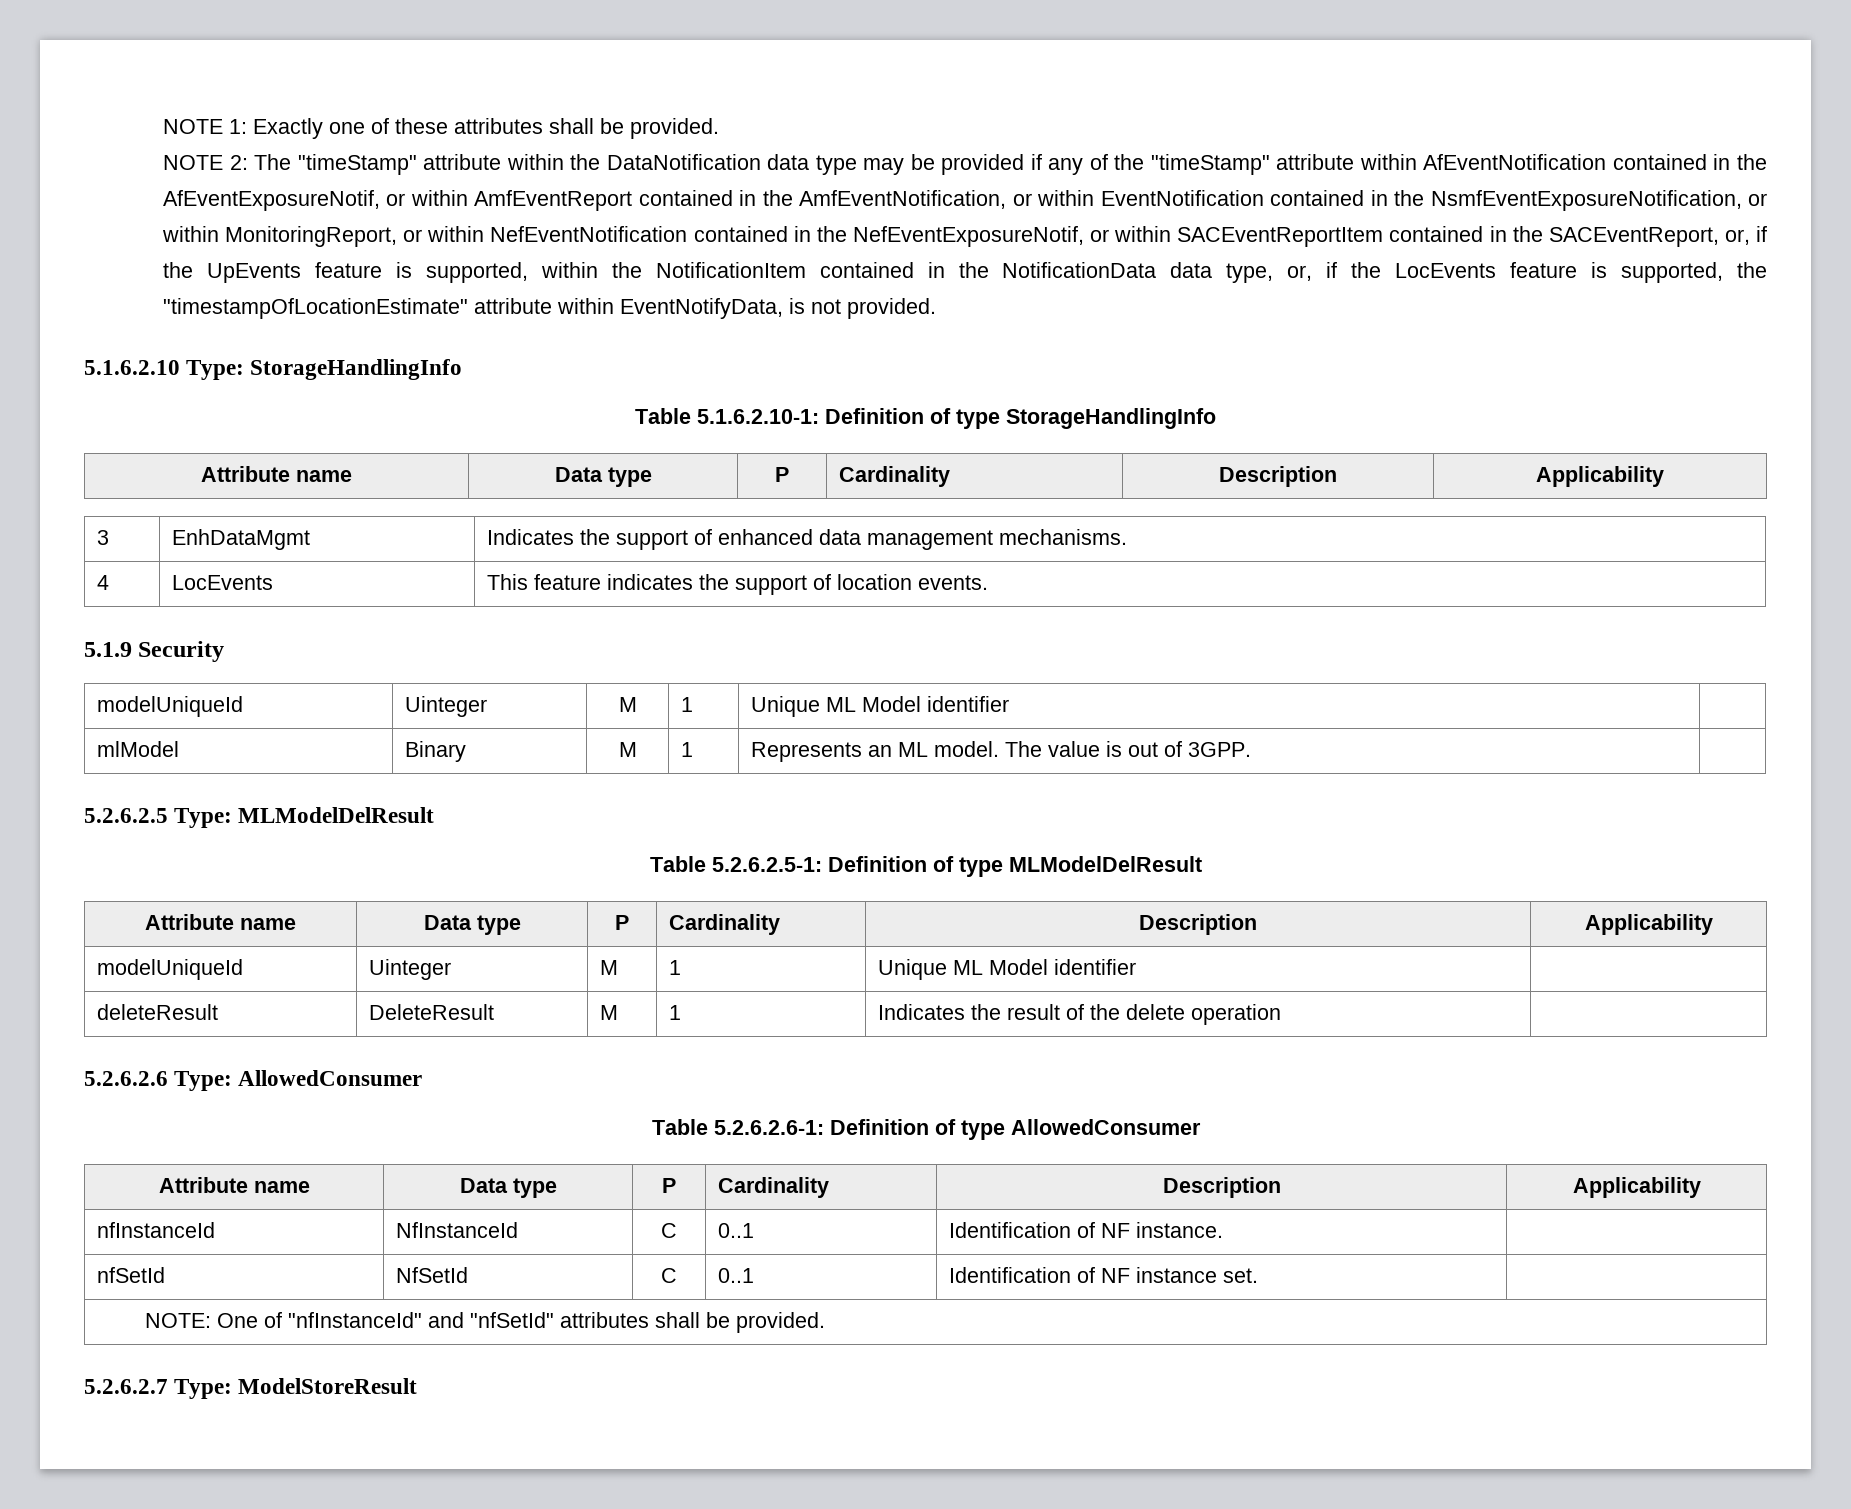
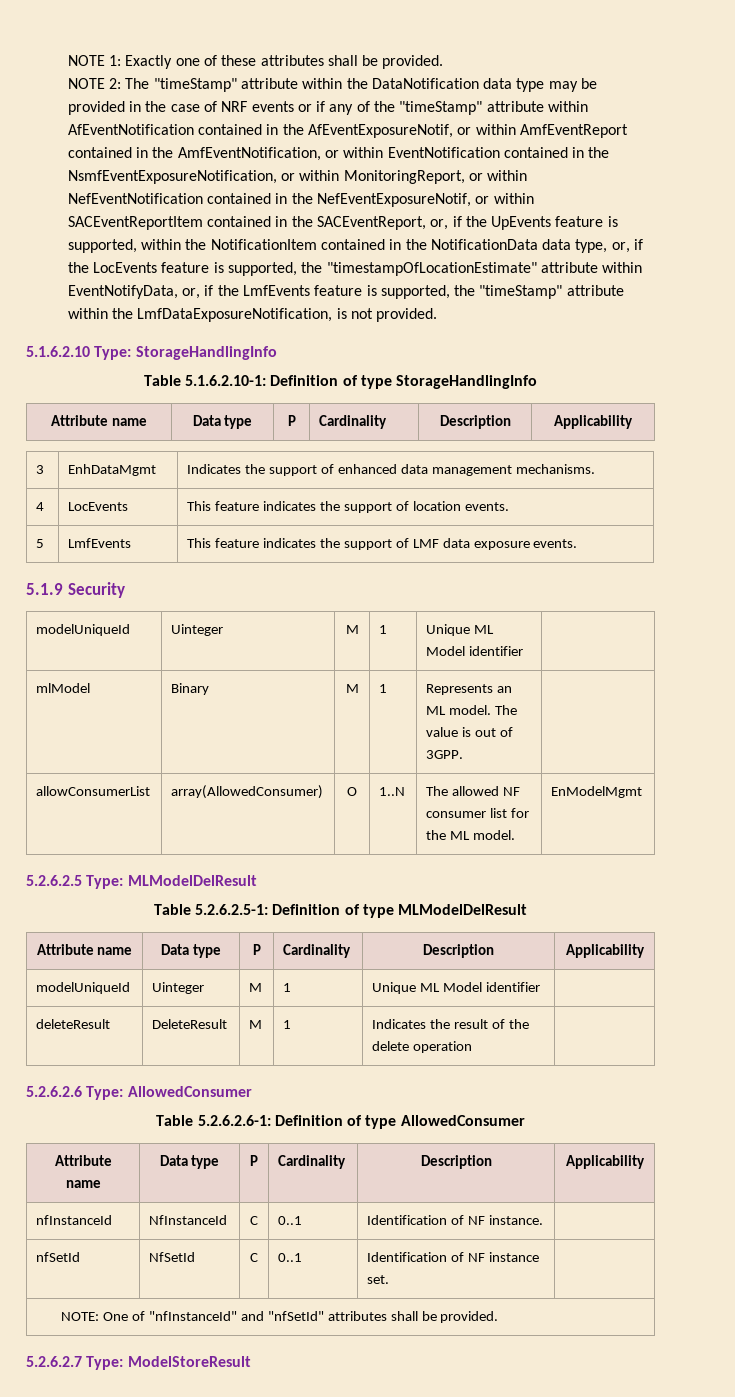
(1025, 164) none -> [128,101,312,112] in the case of NRF events or
(784, 308) none -> [181,285,624,299] [67,308,333,322] or, if the LmfEvents feature is supported, the "timeStamp" attribute within the LmfDataExposureNotification,
(989, 582) none -> [36,539,45,548] [68,538,132,548] [187,538,578,550] // 5 | LmfEvents | This feature indicates the support of LMF data exposure events.
(1252, 749) none -> [36,786,151,796] [171,785,324,799] [347,787,357,796] [379,787,406,796] [426,786,521,796] [426,808,530,818] [426,830,516,840] [551,786,643,798] // allowConsumerList | array(AllowedConsumer) | O | 1..N | The allowed NF consumer list for the ML model. | EnModelMgmt

